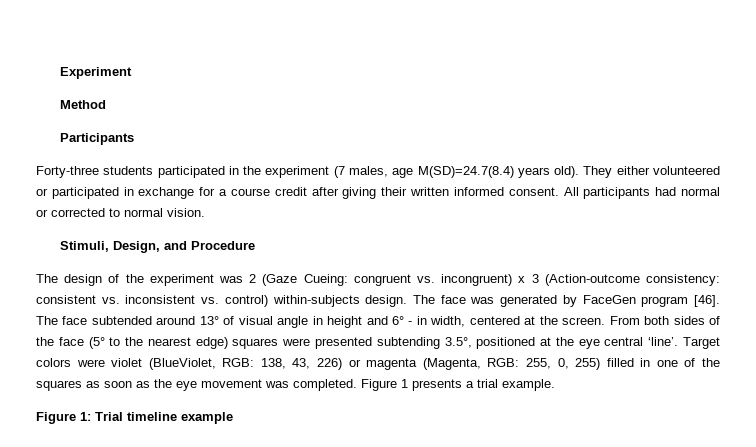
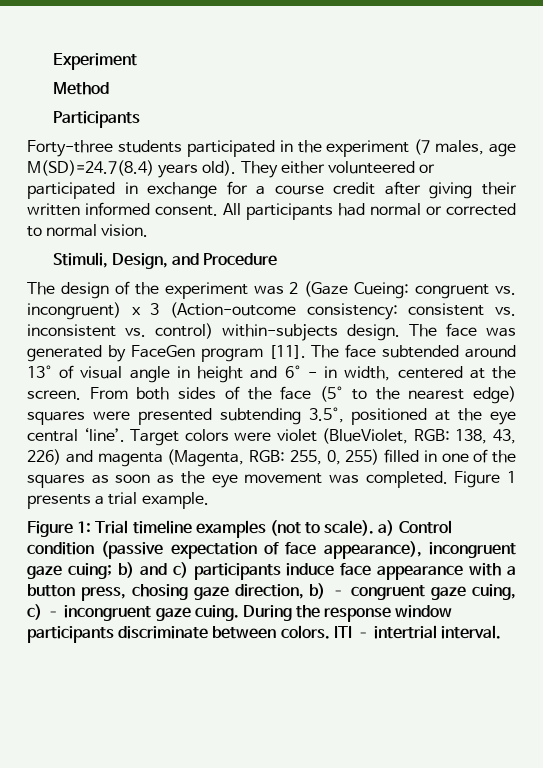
[693,295,720,307] [46]. -> [268,345,306,359] [11].
[348,359,361,367] or -> [65,450,93,463] and
[181,412,233,424] example -> [195,520,452,538] [27,541,516,559] [27,562,516,580] [27,583,517,601] [27,604,453,622] [27,625,502,643] examples (not to scale). a) Control condition (passive expectation of face appearance), incongruent gaze cuing; b) and c) participants induce face appearance with a button press, chosing gaze direction, b) – congruent gaze cuing, c) – incongruent gaze cuing. During the response window participants discriminate between colors. ITI – intertrial interval.

